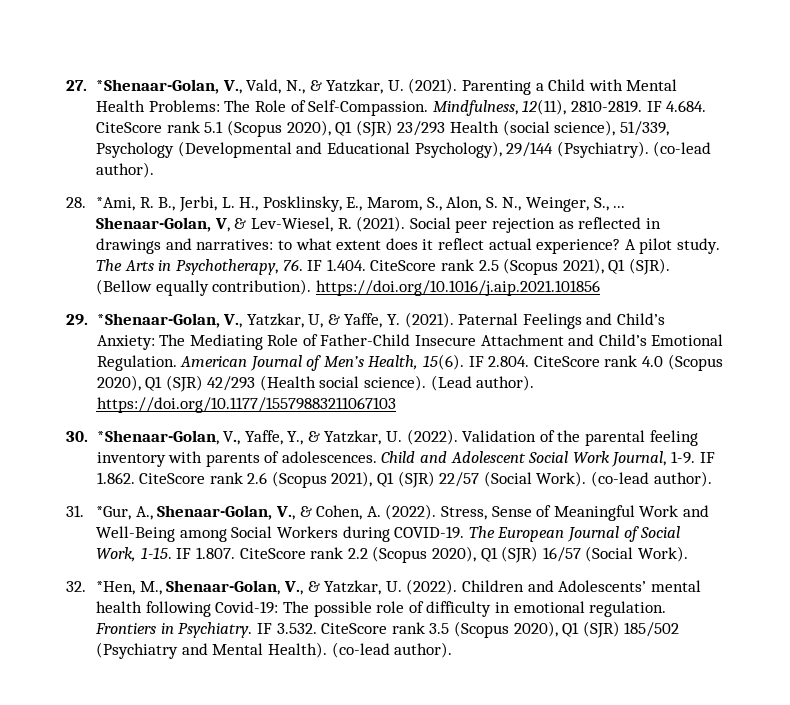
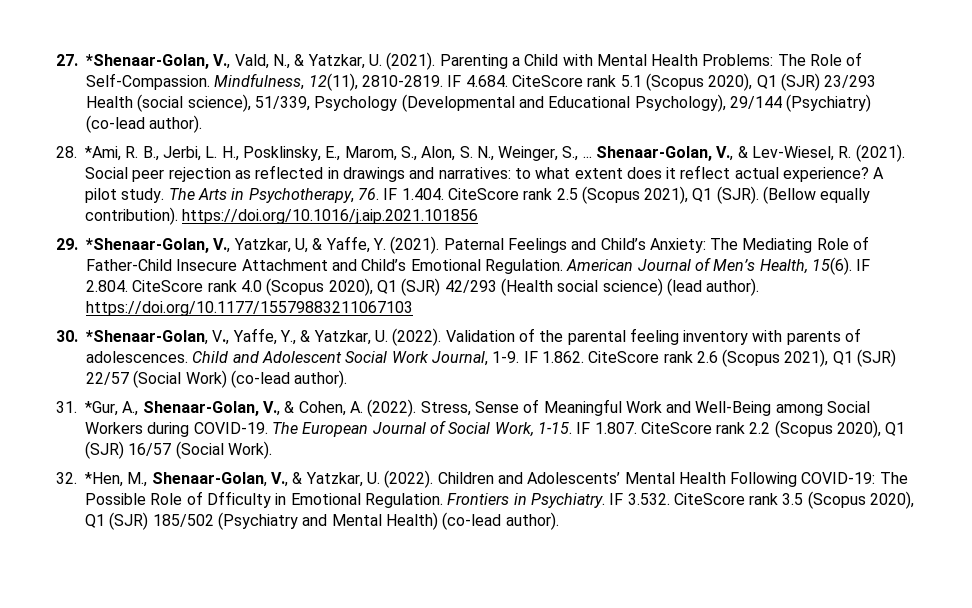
[556,141,649,158] (Psychiatry). -> [786,94,872,112] (Psychiatry)
[214,218,230,232] V, -> [716,146,734,161] V.,
[364,375,472,391] science). (Lead -> [602,278,702,296] science) (lead
[536,471,587,487] Work). -> [185,370,227,388] Work)
[650,580,701,592] [96,601,667,617] mental health following Covid-19: The possible role of difficulty in emotional regulation. -> [624,472,908,487] [85,491,443,508] Mental Health Following COVID-19: The Possible Role of Dfficulty in Emotional Regulation.
[268,642,328,658] Health). -> [385,512,438,530] Health)

